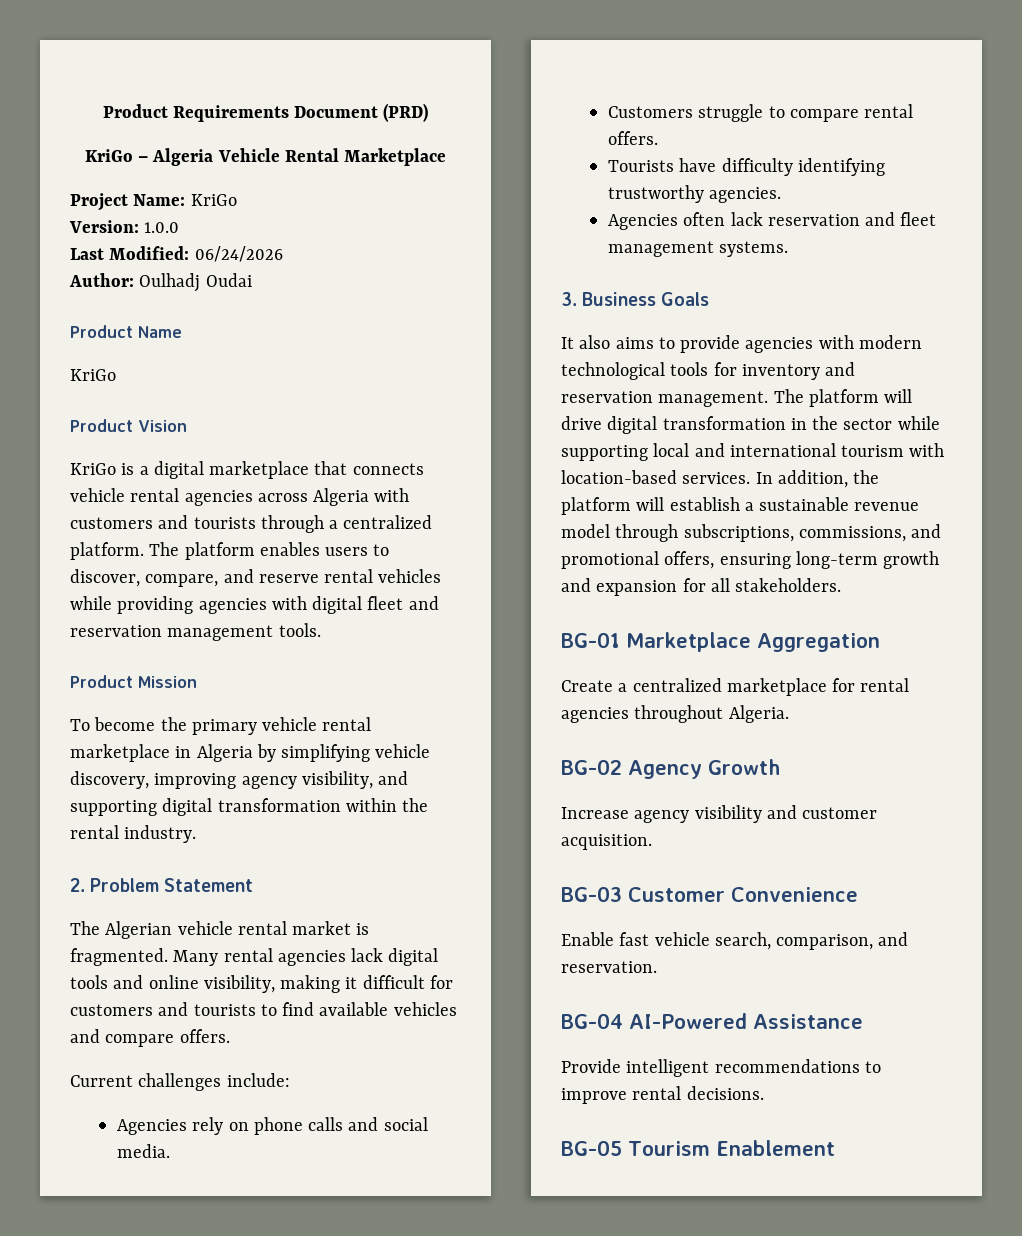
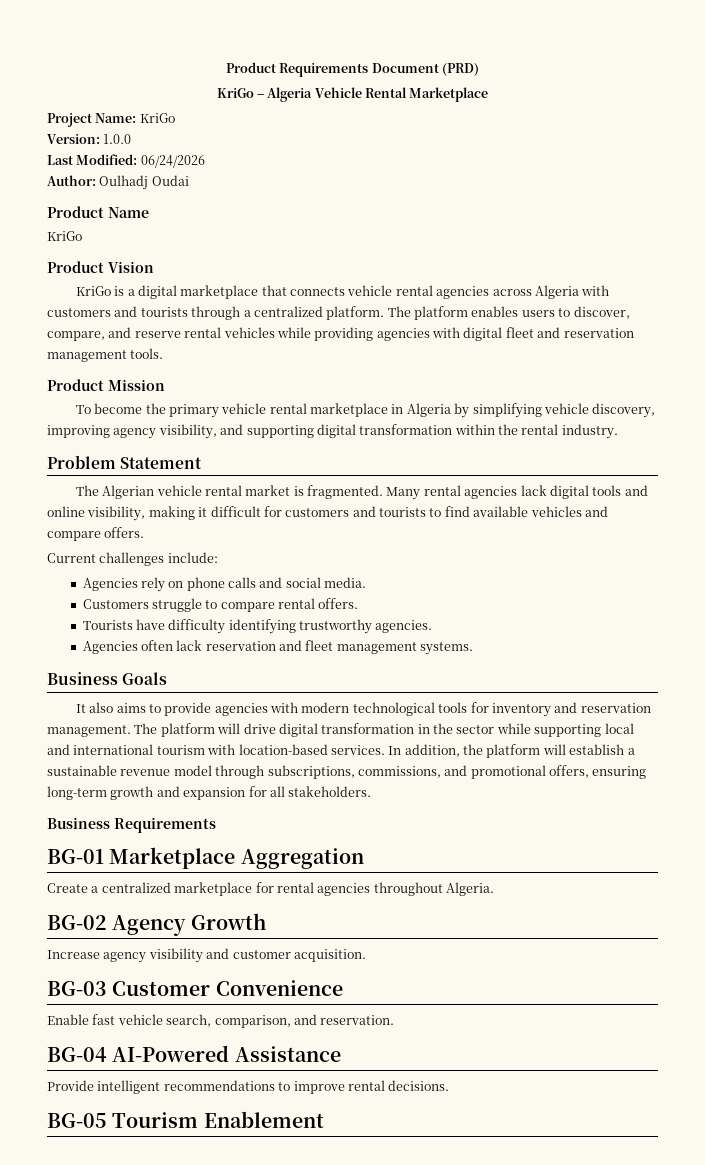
[70,878,85,892] 2. -> (618, 431) none
[561,292,577,306] 3. -> (474, 648) none
(842, 585) none -> [47,817,216,833] // Business Requirements

